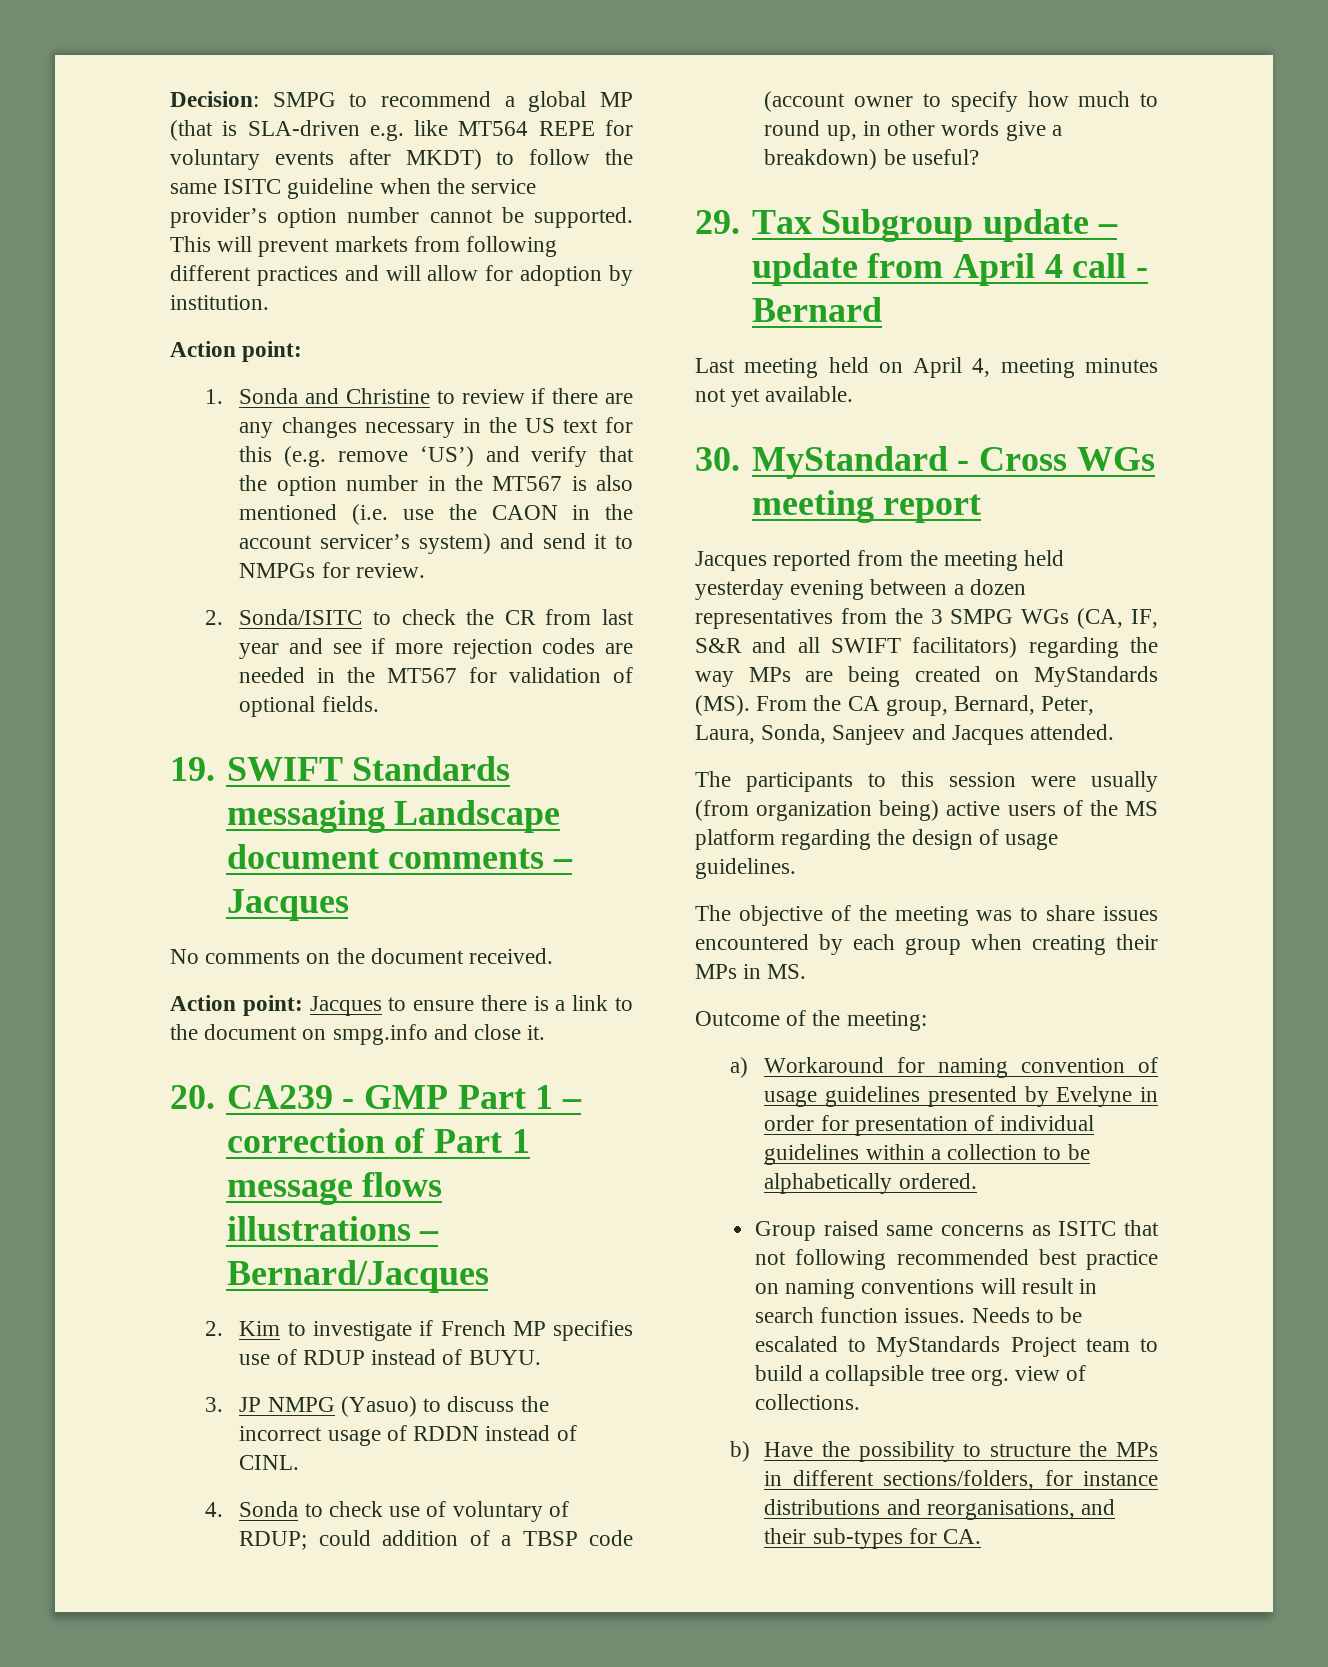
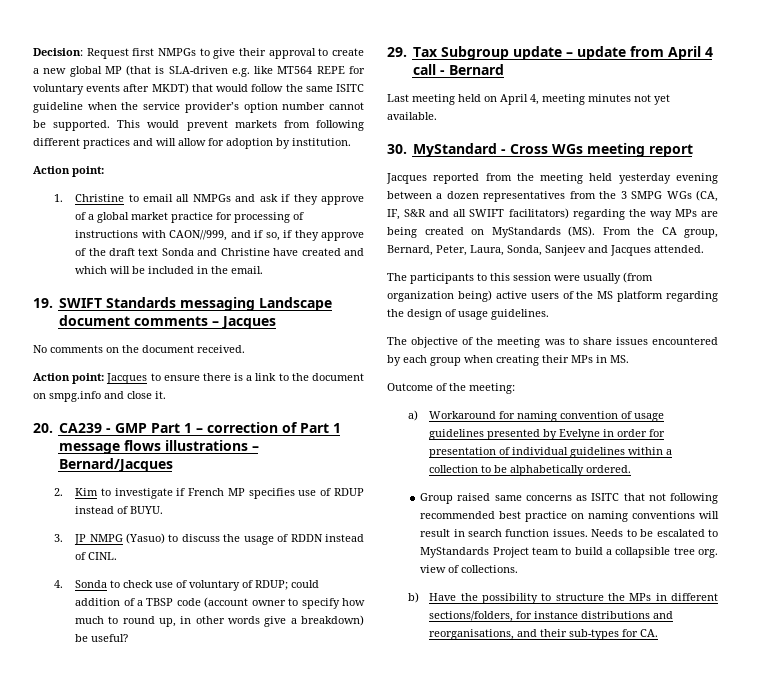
[272,91,515,107] SMPG to recommend a -> [86,48,364,59] [33,68,67,74] Request first NMPGs to give their approval to create a new
[496,151,515,165] to -> [191,84,249,92] that would
[217,236,253,252] will -> [147,120,180,128] would
[239,388,633,404] [239,417,633,438] [239,446,634,467] [239,475,633,496] [239,504,633,525] [239,533,633,554] [239,562,425,578] [204,609,634,625] [239,638,633,659] [239,667,633,683] [239,696,379,717] Sonda and Christine to review if there are any changes necessary in the US text for this (e.g. remove ‘US’) and verify that the option number in the MT567 is also mentioned (i.e. use the CAON in the account servicer’s system) and send it to NMPGs for review. // 2. Sonda/ISITC to check the CR from last year and see if more rejection codes are needed in the MT567 for validation of optional fields. -> [75,194,365,205] [75,212,305,223] [75,230,364,241] [75,248,365,256] [75,266,264,274] Christine to email all NMPGs and ask if they approve of a global market practice for processing of instructions with CAON//999, and if so, if they approve of the draft text Sonda and Christine have created and which will be included in the email.
[239,1426,323,1441] incorrect -> (241, 538) none

